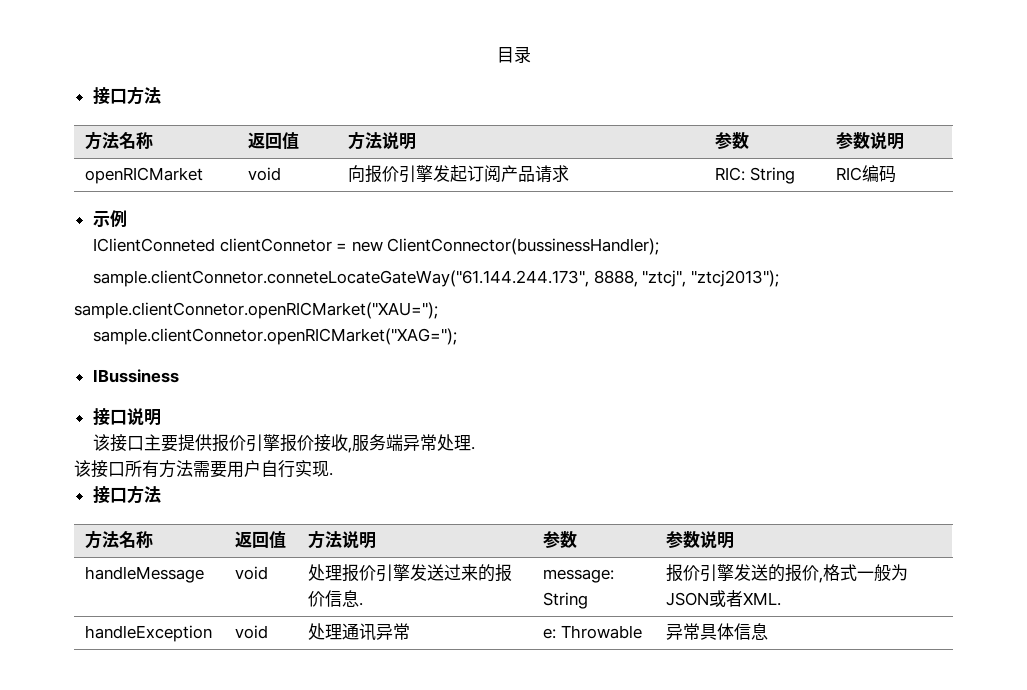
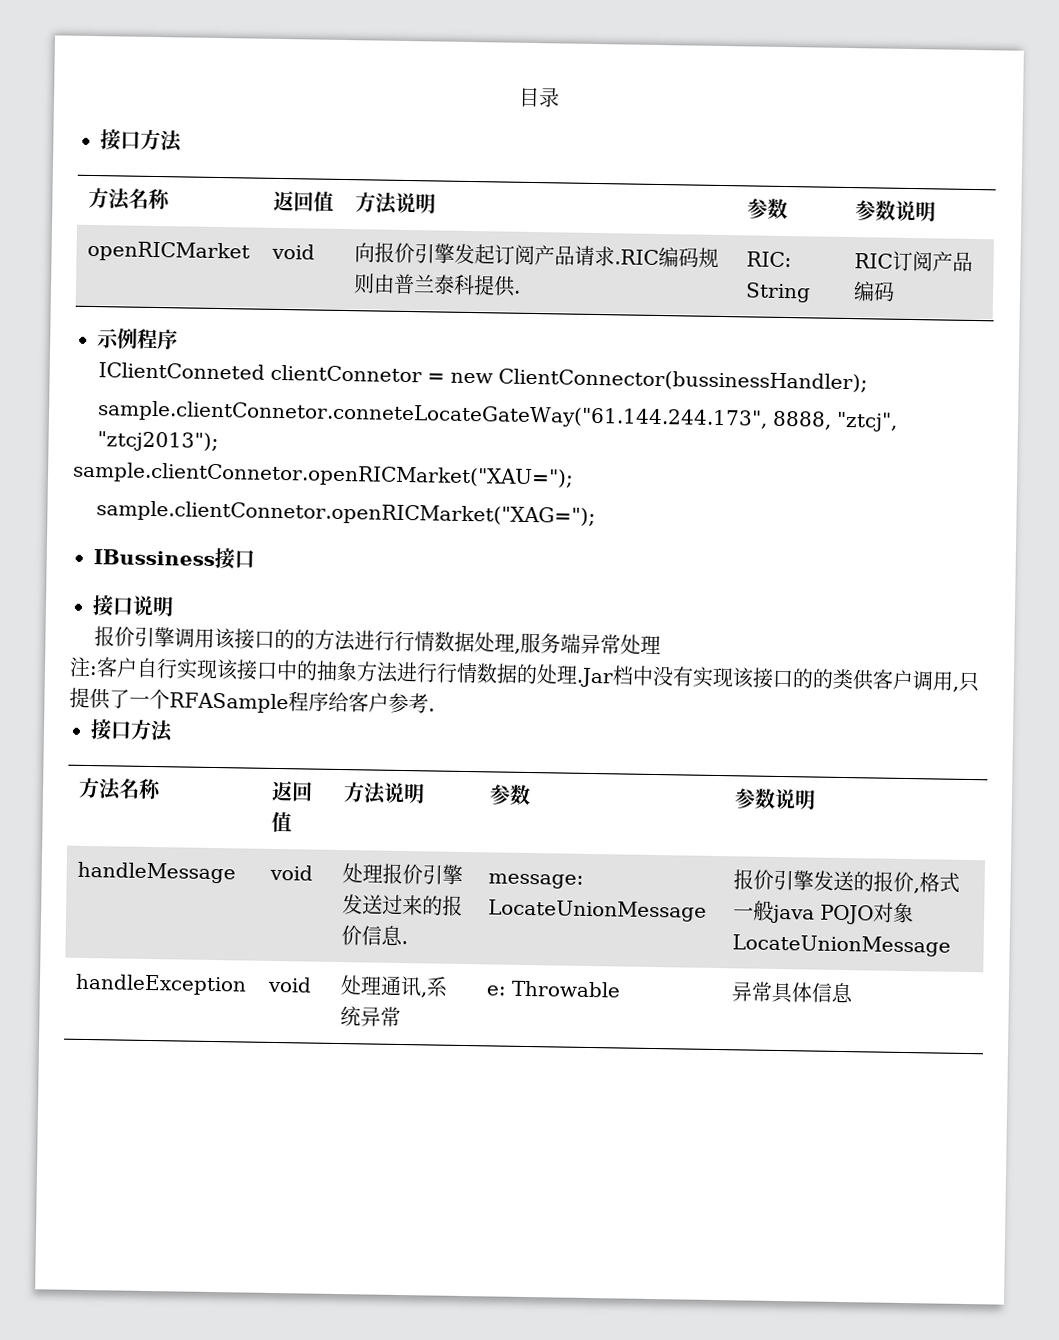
(570, 173) none -> [614,246,720,268] [353,273,522,297] .RIC编码规则由普兰泰科提供.
(863, 174) none -> [892,250,974,272] 订阅产品
(127, 218) none -> [137,328,178,350] 程序
(179, 376) none -> [214,547,255,570] 接口
[93,434,349,452] 该接口主要提供报价引擎报价接收 -> [94,626,516,653] 报价引擎调用该接口的的方法进行行情数据处理
[471,446,476,450] [74,460,329,478] . // 该接口所有方法需要用户自行实现 -> [69,656,980,693] [69,687,429,714] // 注:客户自行实现该接口中的抽象方法进行行情数据的处理.Jar档中没有实现该接口的的类供客户调用,只提供了一个RFASample程序给客户参考
[543,592,589,609] String -> [488,899,708,922] LocateUnionMessage
[891,564,909,581] [666,590,782,607] 为JSON或者XML. -> [771,902,915,925] [732,934,952,957] java POJO对象LocateUnionMessage
(377, 632) none -> [420,976,449,998] [340,1006,362,1027] ,系统

